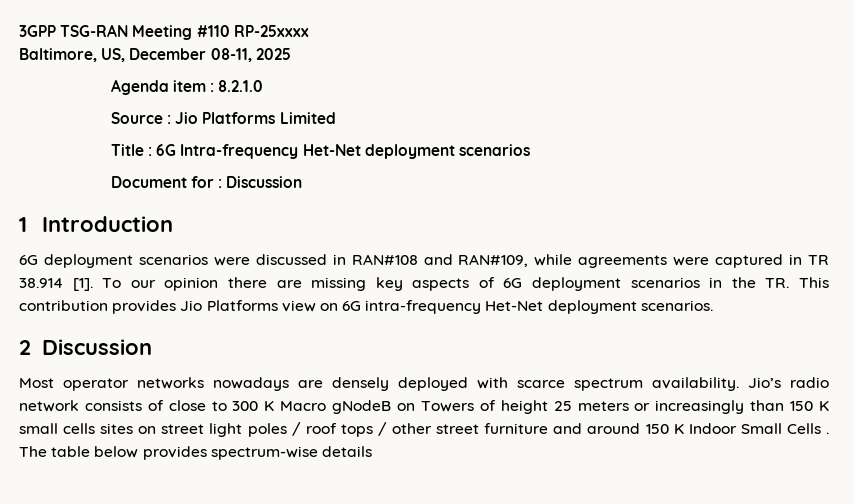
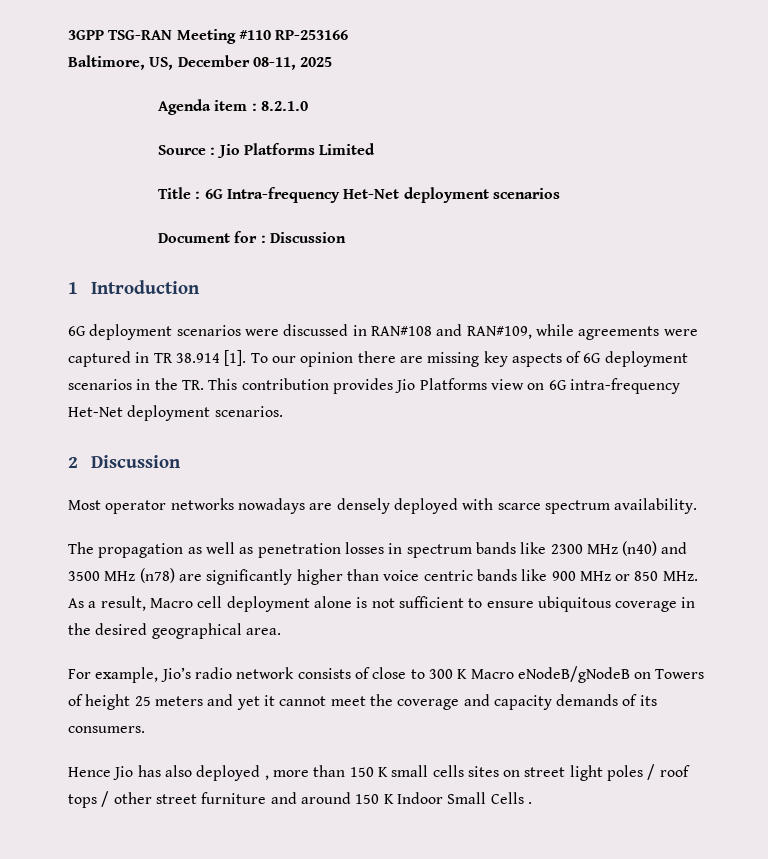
[233,25,309,37] RP-25xxxx -> [275,30,349,40] RP-253166
(739, 384) none -> [68,541,688,558] [68,568,698,585] [68,596,696,612] [68,623,281,639] [68,667,159,683] // The propagation as well as penetration losses in spectrum bands like 2300 MHz (n40) and 3500 MHz (n78) are significantly higher than voice centric bands like 900 MHz or 850 MHz. As a result, Macro cell deployment alone is not sufficient to ensure ubiquitous coverage in the desired geographical area. // For example,
[332,400,392,414] gNodeB -> [517,666,630,683] eNodeB/gNodeB
[634,400,745,414] or increasingly -> [207,694,657,710] [68,726,145,733] [68,765,309,781] and yet it cannot meet the coverage and capacity demands of its consumers. // Hence Jio has also deployed , more
[19,446,372,460] The table below provides spectrum-wise details -> (532, 803) none

